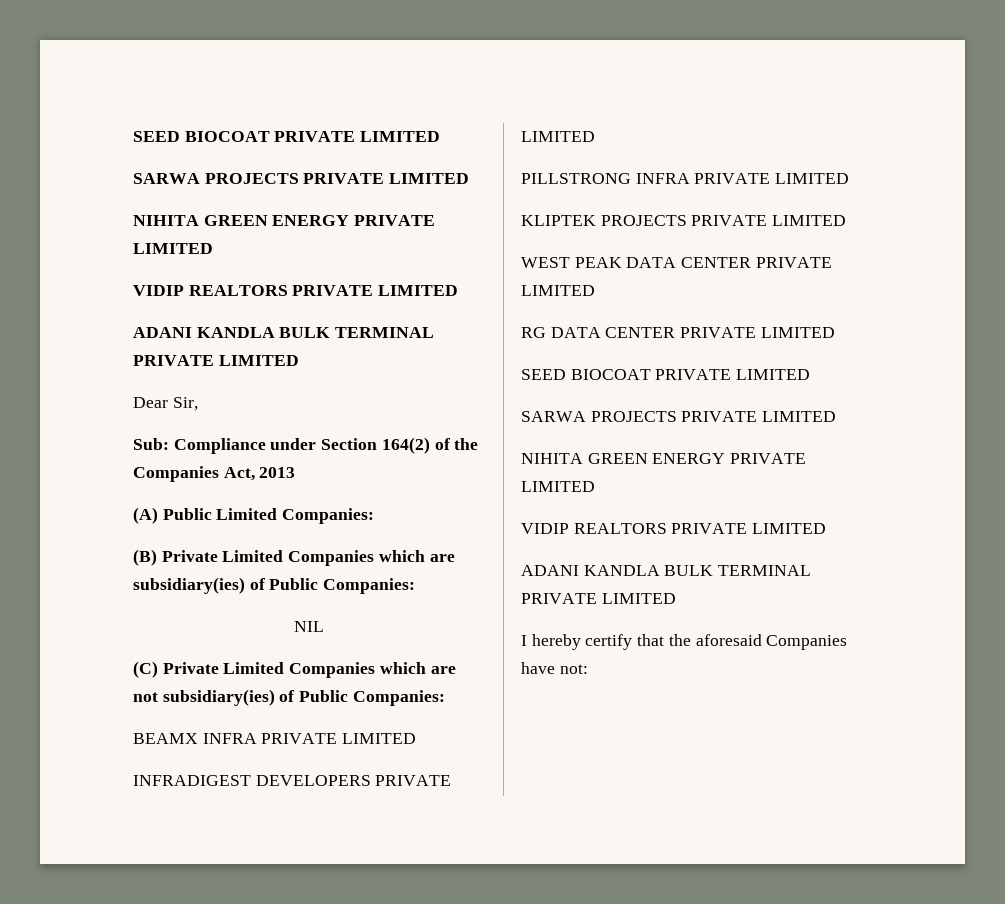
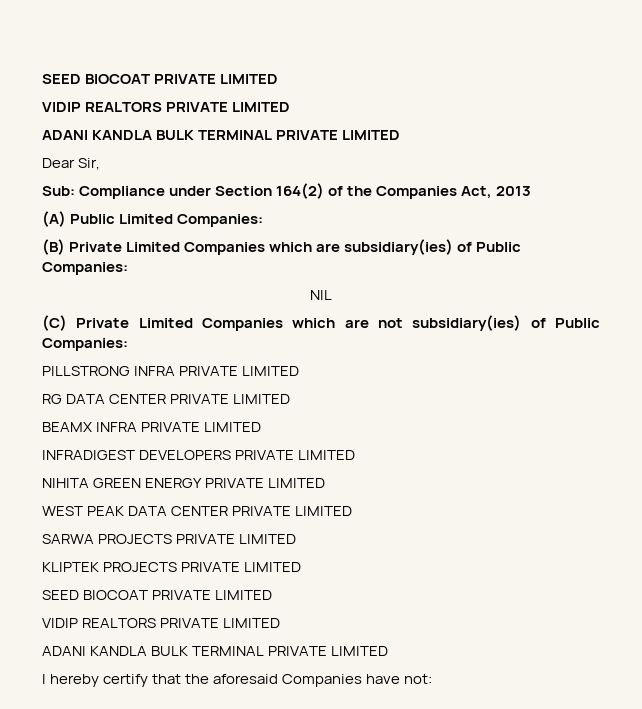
[133,131,441,142] [133,173,470,184] [133,215,436,226] [133,243,213,254] SEED BIOCOAT PRIVATE LIMITED // SARWA PROJECTS PRIVATE LIMITED // NIHITA GREEN ENERGY PRIVATE LIMITED -> [42,74,279,84] SEED BIOCOAT PRIVATE LIMITED
(445, 698) none -> [42,366,300,376] [42,394,291,404] // PILLSTRONG INFRA PRIVATE LIMITED // RG DATA CENTER PRIVATE LIMITED
[521,173,850,184] [521,215,687,226] PILLSTRONG INFRA PRIVATE LIMITED // KLIPTEK PROJECTS -> [42,478,203,488] NIHITA GREEN ENERGY
[521,327,676,338] RG DATA CENTER -> [42,534,297,544] [42,562,178,572] SARWA PROJECTS PRIVATE LIMITED // KLIPTEK PROJECTS
[521,411,837,422] [521,453,807,464] [521,481,595,492] // SARWA PROJECTS PRIVATE LIMITED // NIHITA GREEN ENERGY PRIVATE LIMITED -> (273, 595) none

